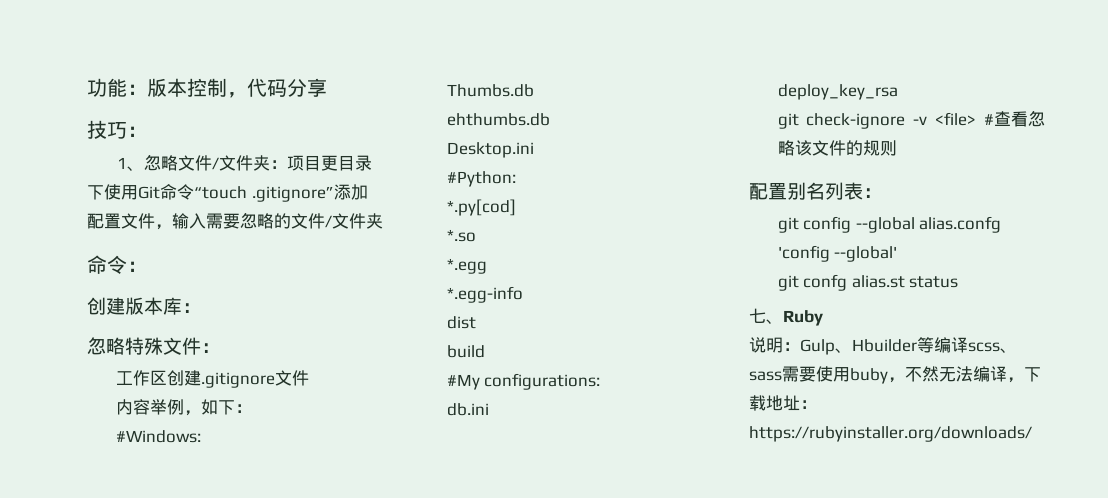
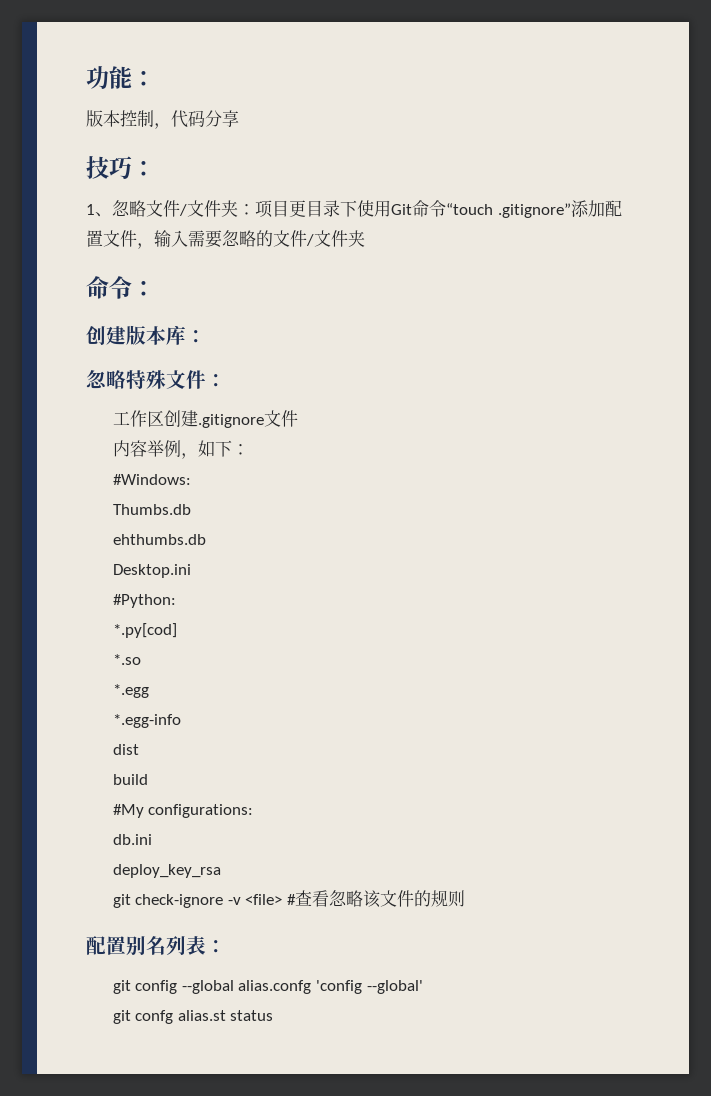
(147, 89) none -> (155, 78) //
[749,308,823,326] [749,337,1017,355] [749,366,1041,384] [749,395,817,411] [749,426,1032,442] // 七、Ruby // 说明：Gulp、Hbuilder等编译scss、sass需要使用buby，不然无法编译，下载地址：https://rubyinstaller.org/downloads/ -> (274, 1015) none

